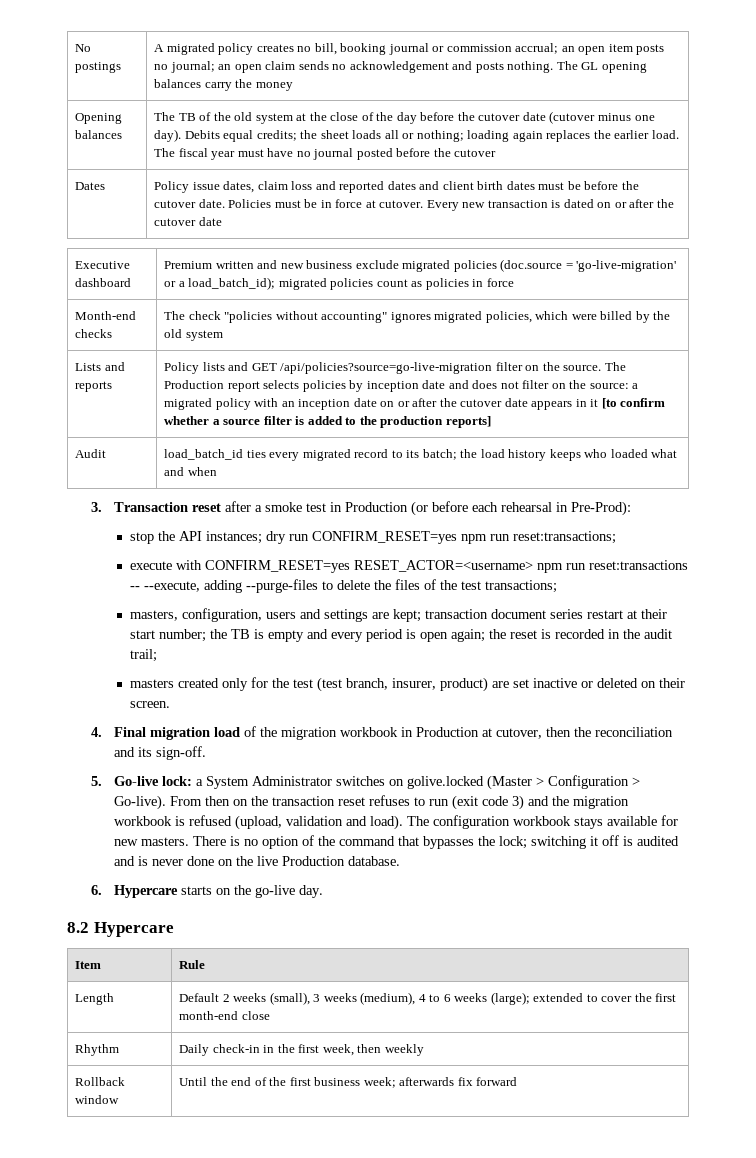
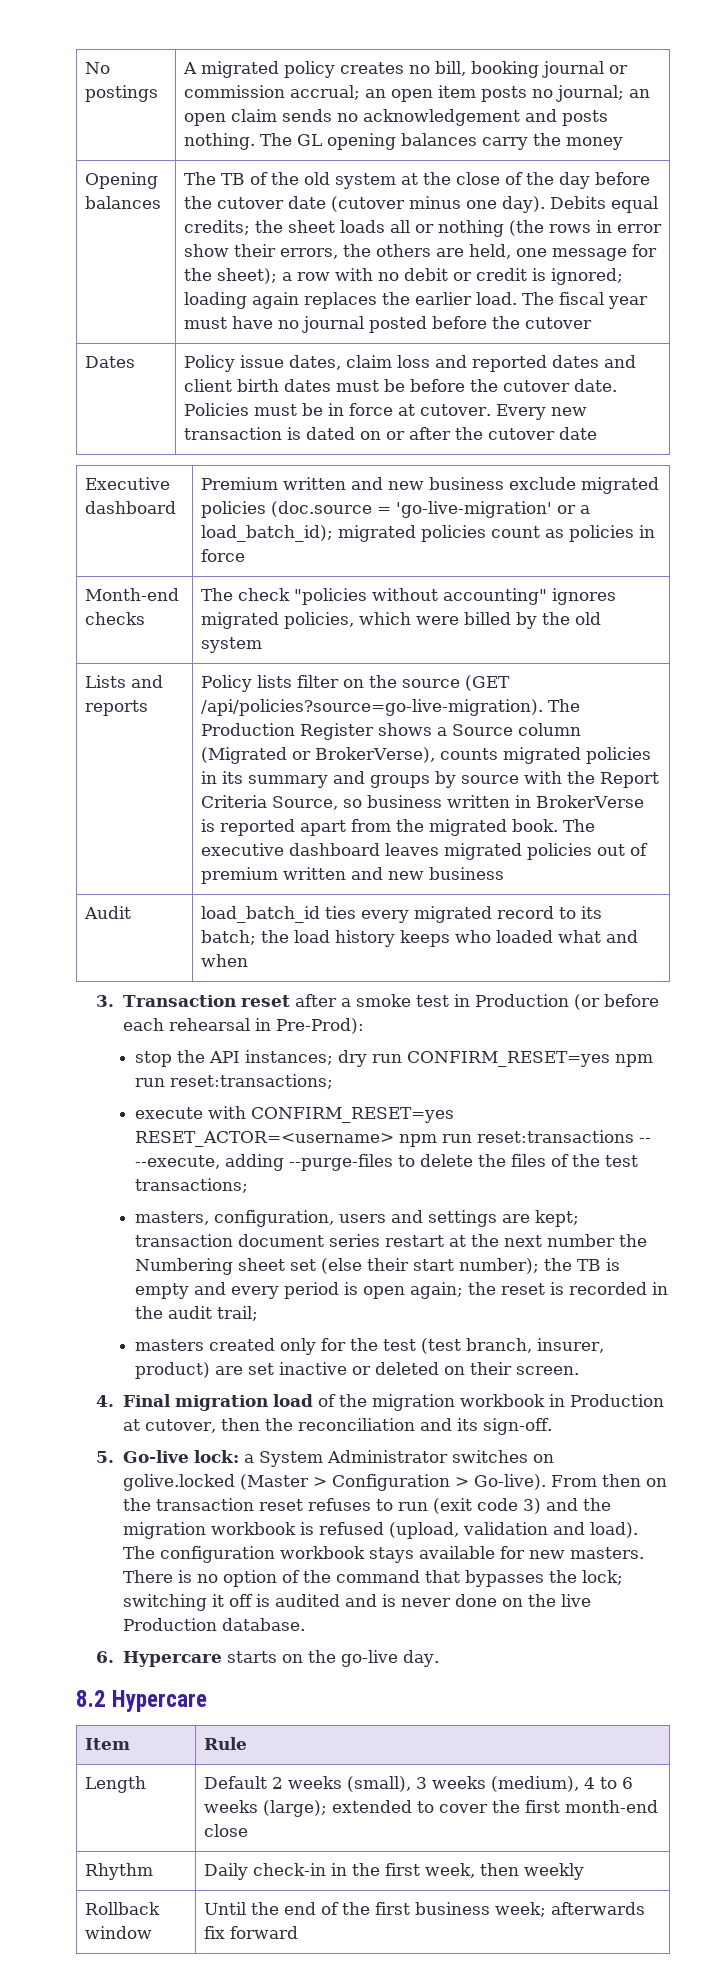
[416,130,464,142] nothing; -> [437,220,662,237] [183,244,657,261] [183,268,623,285] nothing (the rows in error show their errors, the others are held, one message for the sheet); a row with no debit or credit is ignored;
[228,362,626,374] [164,380,639,392] [164,398,666,410] [164,416,491,428] and GET /api/policies?source=go-live-migration filter on the source. The Production report selects policies by inception date and does not filter on the source: a migrated policy with an inception date on or after the cutover date appears in it [to confirm whether a source filter is added to the production reports] -> [296,675,510,691] [200,699,580,716] [200,723,581,740] [200,747,651,764] [200,771,659,788] [200,795,644,810] [200,819,595,836] [200,843,648,860] [200,867,504,884] filter on the source (GET /api/policies?source=go-live-migration). The Production Register shows a Source column (Migrated or BrokerVerse), counts migrated policies in its summary and groups by source with the Report Criteria Source, so business written in BrokerVerse is reported apart from the migrated book. The executive dashboard leaves migrated policies out of premium written and new business
(638, 614) none -> [470,1234,647,1247] [134,1258,362,1275] the next number the Numbering sheet set (else
[159,629,207,642] number; -> [458,1258,539,1274] number);

